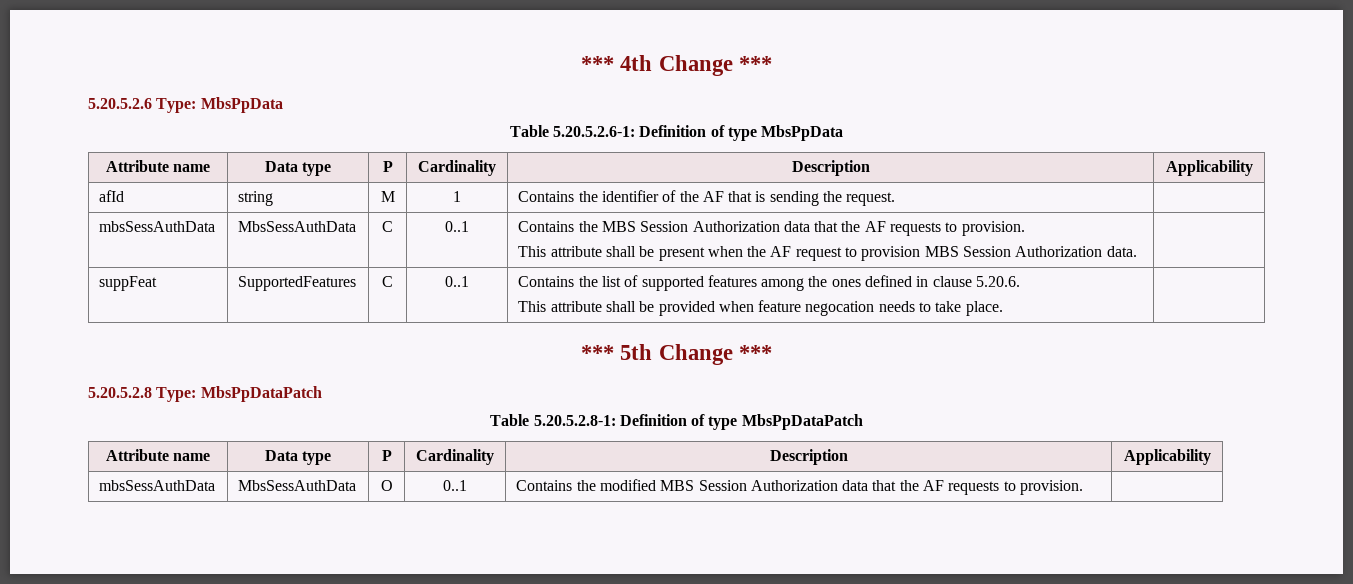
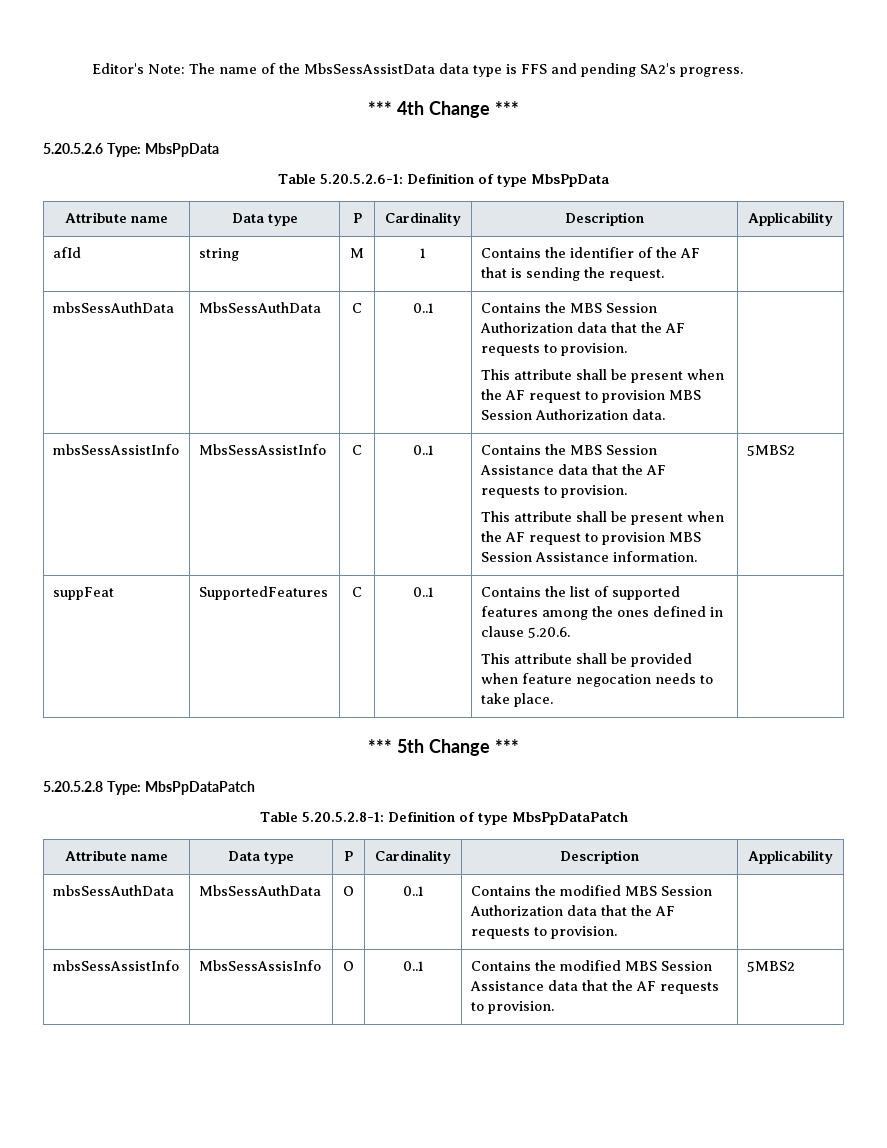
(581, 63) none -> [91,63,743,77] Editor's Note: The name of the MbsSessAssistData data type is FFS and pending SA2's progress. //
(1137, 251) none -> [52,444,179,455] [198,444,326,455] [352,445,362,455] [412,445,434,455] [480,444,657,455] [479,464,666,475] [480,485,627,498] [480,511,724,525] [480,531,701,545] [480,551,697,562] [746,445,795,456] // mbsSessAssistInfo | MbsSessAssistInfo | C | 0..1 | Contains the MBS Session Assistance data that the AF requests to provision. // This attribute shall be present when the AF request to provision MBS Session Assistance information. | 5MBS2
(1084, 487) none -> [52,960,179,971] [198,960,321,971] [343,961,354,971] [402,961,424,971] [470,960,712,971] [469,980,719,994] [470,1001,554,1014] [746,961,795,972] // mbsSessAssistInfo | MbsSessAssisInfo | O | 0..1 | Contains the modified MBS Session Assistance data that the AF requests to provision. | 5MBS2

